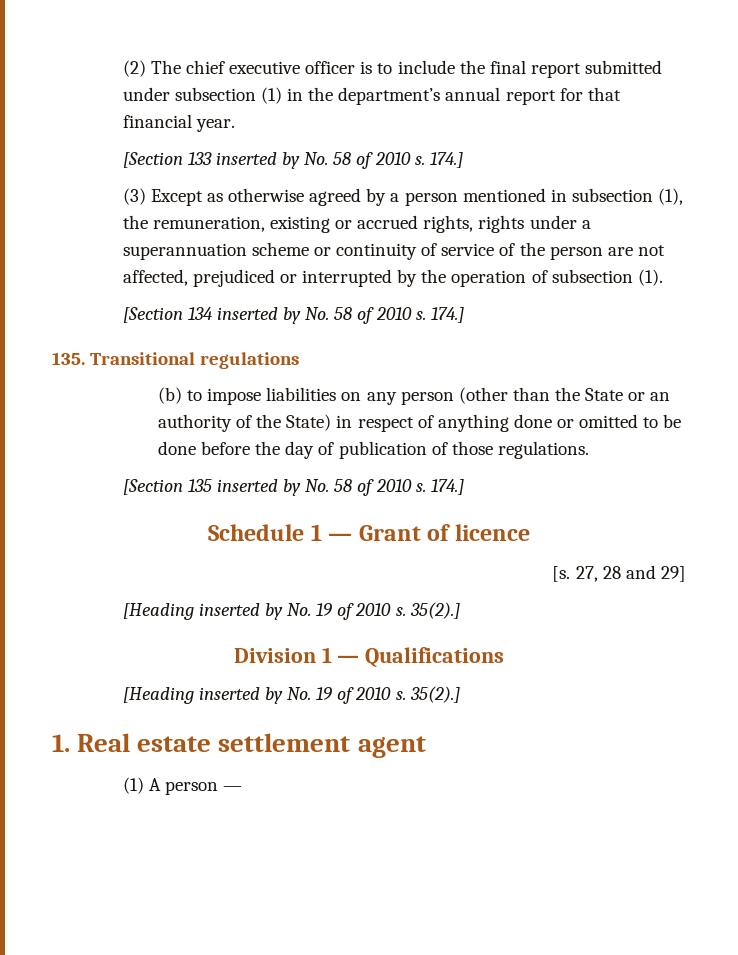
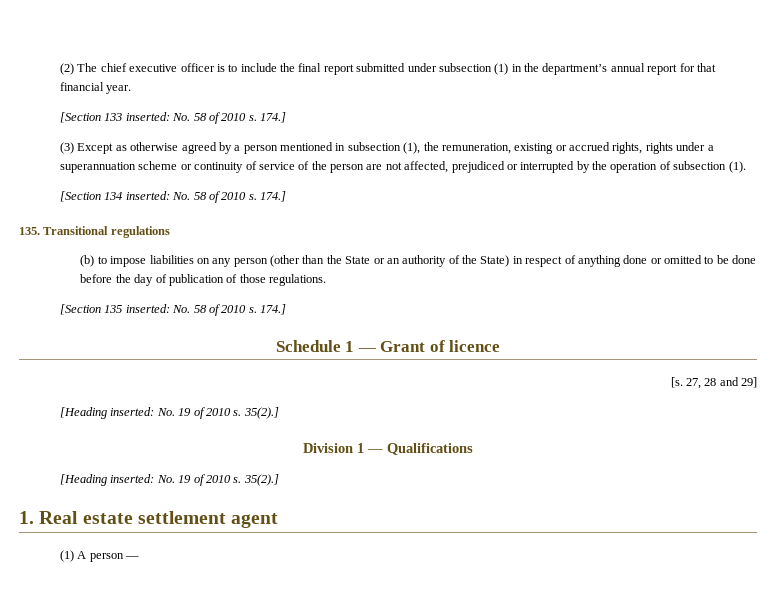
[215,152,300,169] inserted by -> [125,112,170,121] inserted:
[216,307,301,324] inserted by -> [125,191,170,200] inserted:
[216,479,301,496] inserted by -> [125,304,170,313] inserted:
[198,603,283,620] inserted by -> [110,407,155,416] inserted:
[198,687,283,704] inserted by -> [110,474,155,483] inserted:

